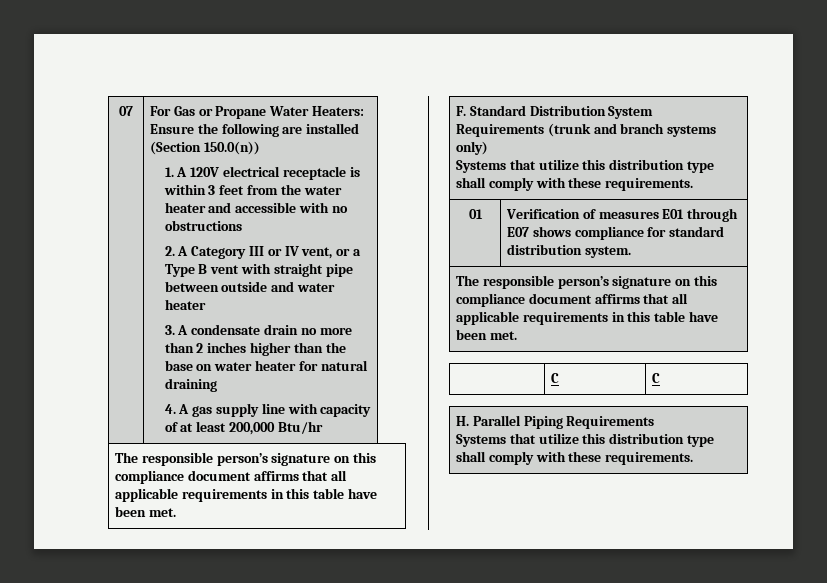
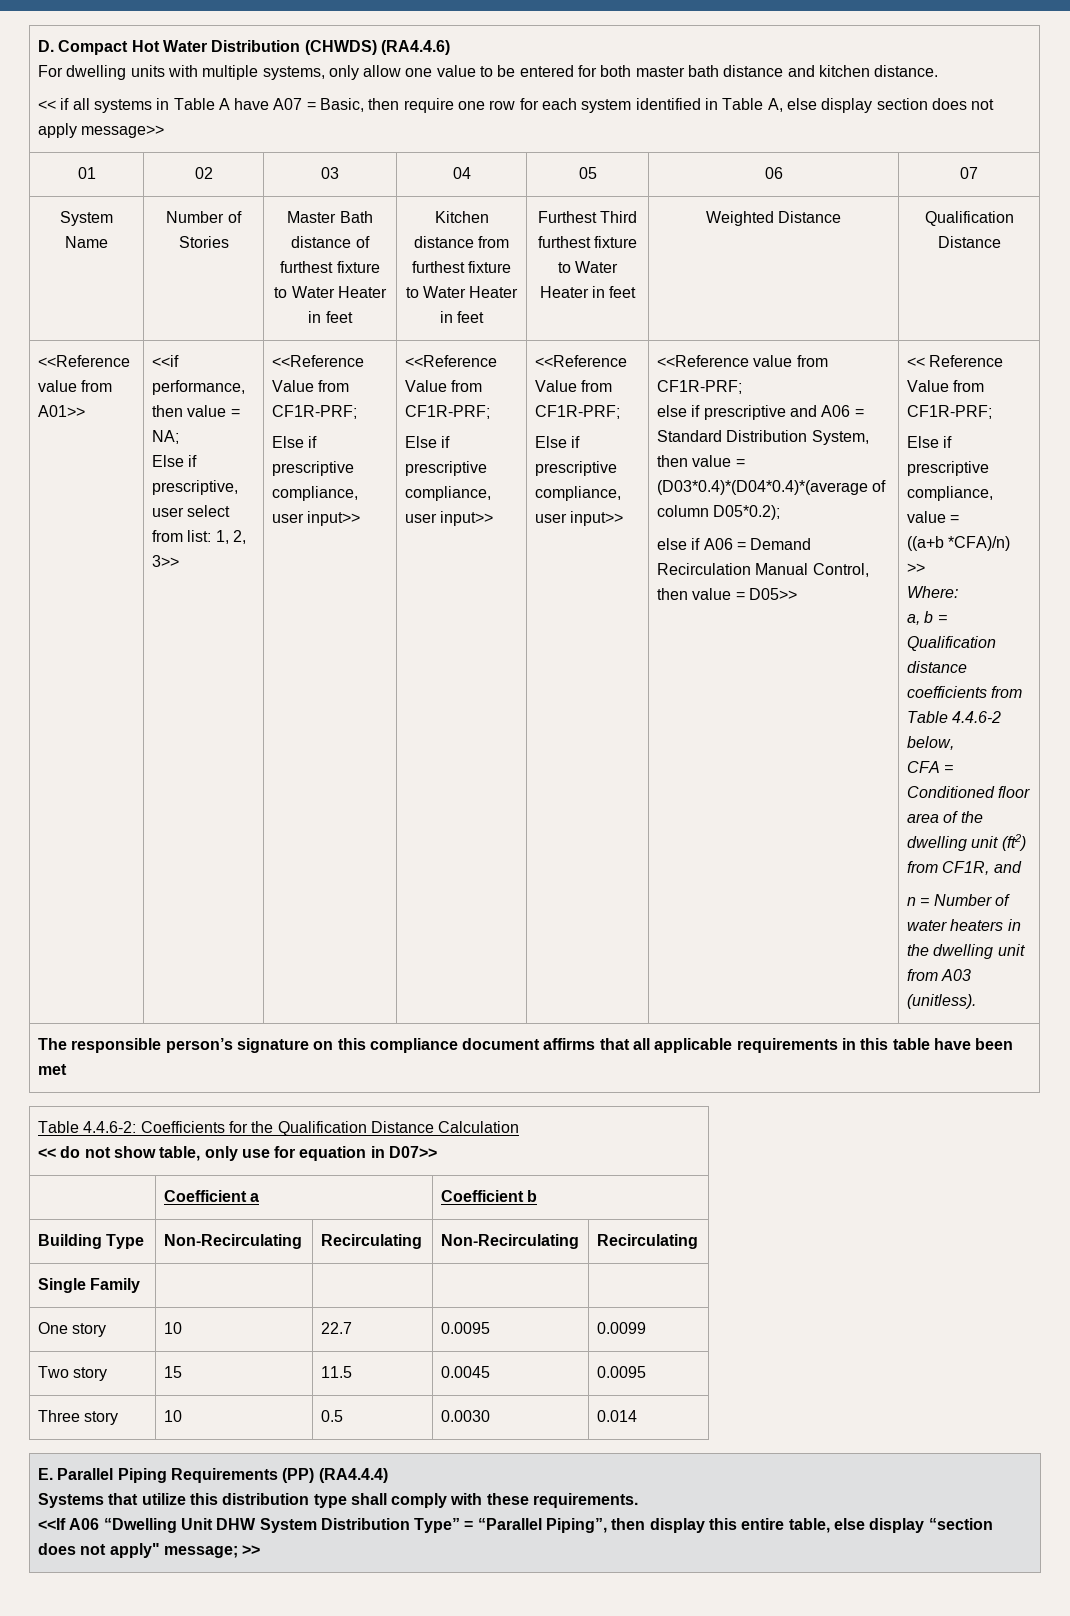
[119,106,133,116] [150,106,365,119] [150,123,360,137] [150,141,260,155] [164,166,360,180] [163,184,342,195] [164,202,348,213] [164,220,242,231] [164,246,361,259] [164,263,353,277] [164,281,336,292] [164,299,206,310] [164,324,352,335] [164,342,346,356] [164,360,368,371] [164,378,217,392] [164,403,372,417] [164,421,323,435] 07 | For Gas or Propane Water Heaters: Ensure the following are installed (Section 150.0(n)) // 1. A 120V electrical receptacle is within 3 feet from the water heater and accessible with no obstructions // 2. A Category III or IV vent, or a Type B vent with straight pipe between outside and water heater // 3. A condensate drain no more than 2 inches higher than the base on water heater for natural draining // 4. A gas supply line with capacity of at least 200,000 Btu/hr -> [37,40,450,55] [37,65,939,80] [37,98,995,113] [37,123,165,138] [77,167,96,179] [194,167,213,179] [321,167,339,179] [452,167,471,179] [578,167,597,179] [764,167,783,179] [960,167,978,179] [60,211,113,226] [65,236,108,248] [166,211,242,223] [178,236,229,248] [287,211,373,223] [291,236,370,248] [280,261,380,273] [274,286,387,298] [308,311,353,323] [434,211,489,223] [413,236,510,248] [411,261,512,273] [405,286,519,298] [439,311,485,323] [537,211,638,223] [537,236,638,248] [557,261,619,273] [539,286,637,298] [705,211,842,226] [924,211,1014,226] [937,236,1001,248] [37,355,130,367] [37,380,113,392] [37,405,85,417] [151,355,179,367] [151,380,245,395] [151,405,240,417] [151,430,179,444] [151,455,198,467] [151,480,238,495] [151,505,231,517] [151,530,246,544] [151,555,179,567] [271,355,364,367] [271,380,350,392] [271,405,357,419] [271,436,318,448] [271,461,354,476] [271,486,358,501] [271,511,361,526] [404,355,497,367] [404,380,483,392] [404,405,490,419] [404,436,451,448] [404,461,487,476] [404,486,491,501] [404,511,494,526] [534,355,627,367] [534,380,613,392] [534,405,620,419] [534,436,581,448] [534,461,617,476] [534,486,621,501] [534,511,624,526] [656,355,828,367] [656,380,742,394] [656,405,864,420] [656,430,869,445] [656,455,745,467] [656,480,887,495] [656,505,781,520] [656,538,812,550] [656,563,869,577] [656,588,797,600] [906,355,1004,367] [906,380,985,392] [906,405,992,419] [906,436,953,448] [906,461,989,476] [906,486,993,501] [906,511,960,523] [906,536,1011,551] [906,563,925,573] [906,586,958,598] [906,611,947,625] [906,636,996,651] [906,661,967,673] [906,686,1023,698] [906,711,1002,723] [906,736,954,750] [906,761,954,773] [906,786,1031,798] [906,811,983,823] [906,834,1026,851] [906,861,1022,875] [906,894,1010,906] [906,919,1021,931] [906,944,1025,959] [906,969,972,981] [906,994,976,1009] D. Compact Hot Water Distribution (CHWDS) (RA4.4.6) // For dwelling units with multiple systems, only allow one value to be entered for both master bath distance and kitchen distance. // << if all systems in Table A have A07 = Basic, then require one row for each system identified in Table A, else display section does not apply message>> // 01 | 02 | 03 | 04 | 05 | 06 | 07 // System Name | Number of Stories | Master Bath distance of furthest fixture to Water Heater in feet | Kitchen distance from furthest fixture to Water Heater in feet | Furthest Third furthest fixture to Water Heater in feet | Weighted Distance | Qualification Distance // <<Reference value from A01>> | <<if performance, then value = NA; // Else if prescriptive, user select from list: 1, 2, 3>> | <<Reference Value from CF1R-PRF; // Else if prescriptive compliance, user input>> | <<Reference Value from CF1R-PRF; // Else if prescriptive compliance, user input>> | <<Reference Value from CF1R-PRF; // Else if prescriptive compliance, user input>> | <<Reference value from CF1R-PRF; // else if prescriptive and A06 = Standard Distribution System, then value = (D03*0.4)*(D04*0.4)*(average of column D05*0.2); // else if A06 = Demand Recirculation Manual Control, then value = D05>> | << Reference Value from CF1R-PRF; // Else if prescriptive compliance, value = // ((a+b *CFA)/n) >> // Where: // a, b = Qualification distance coefficients from Table 4.4.6-2 below, // CFA = Conditioned floor area of the dwelling unit (ft2) from CF1R, and // n = Number of water heaters in the dwelling unit from A03 (unitless).
[148,508,176,517] [456,105,654,119] [456,123,717,137] [456,141,489,155] met. // F. Standard Distribution System Requirements (trunk and branch systems only) -> [37,1064,67,1075] [37,1121,520,1136] [37,1146,438,1161] [163,1190,260,1202] [440,1190,538,1202] [37,1234,145,1249] [163,1234,302,1249] [320,1234,422,1249] [440,1234,579,1249] [596,1234,698,1249] [37,1278,141,1293] [37,1322,107,1337] [163,1322,182,1334] [320,1322,352,1334] [440,1322,490,1334] [596,1322,646,1334] [37,1366,108,1381] [163,1366,182,1378] [320,1366,352,1378] [440,1366,490,1378] [596,1366,646,1378] [37,1410,119,1425] [163,1410,182,1422] [320,1410,343,1422] [440,1410,490,1422] [596,1410,637,1422] [37,1468,388,1483] met // Table 4.4.6-2: Coefficients for the Qualification Distance Calculation // << do not show table, only use for equation in D07>> // | Coefficient a | Coefficient b // Building Type | Non-Recirculating | Recirculating | Non-Recirculating | Recirculating // Single Family | | | | // One story | 10 | 22.7 | 0.0095 | 0.0099 // Two story | 15 | 11.5 | 0.0045 | 0.0095 // Three story | 10 | 0.5 | 0.0030 | 0.014 // E. Parallel Piping Requirements (PP) (RA4.4.4)
[468,209,483,219] [506,208,739,222] [507,226,725,240] [507,244,631,258] [456,275,718,289] [456,293,689,307] [456,311,719,325] [456,329,517,340] [551,373,560,383] [652,373,661,383] [456,415,655,429] [456,433,715,447] [456,451,694,465] // 01 | Verification of measures E01 through E07 shows compliance for standard distribution system. // The responsible person’s signature on this compliance document affirms that all applicable requirements in this table have been met. // | C | C // H. Parallel Piping Requirements // Systems that utilize this distribution type shall comply with these requirements. -> [37,1518,993,1533] [37,1543,261,1558] // <<If A06 “Dwelling Unit DHW System Distribution Type” = “Parallel Piping”, then display this entire table, else display “section does not apply" message; >>

